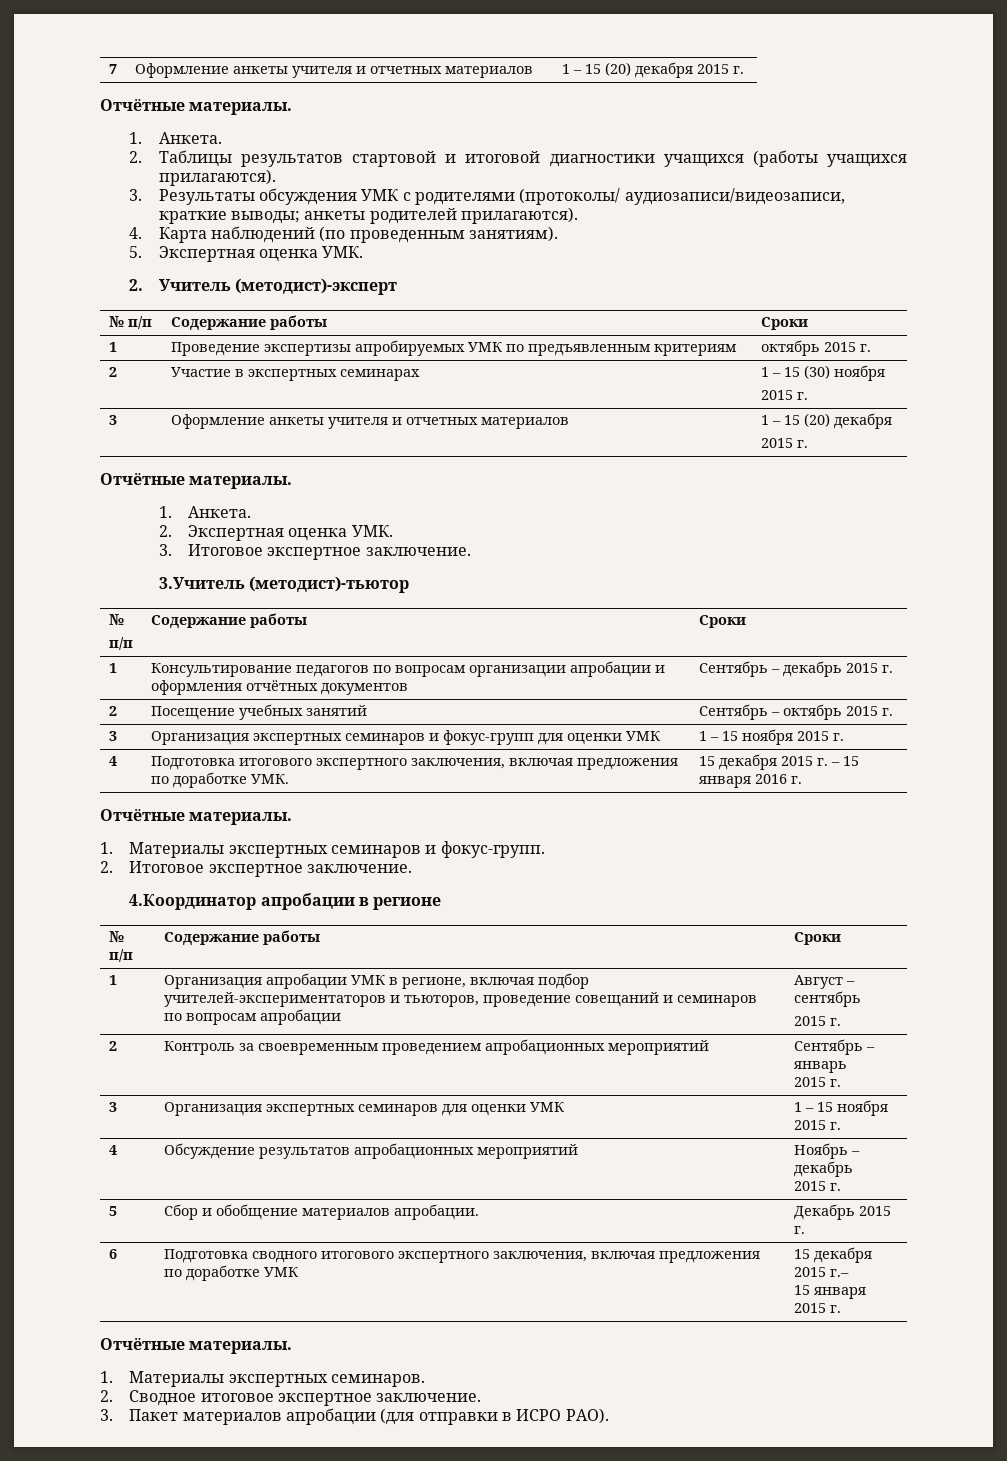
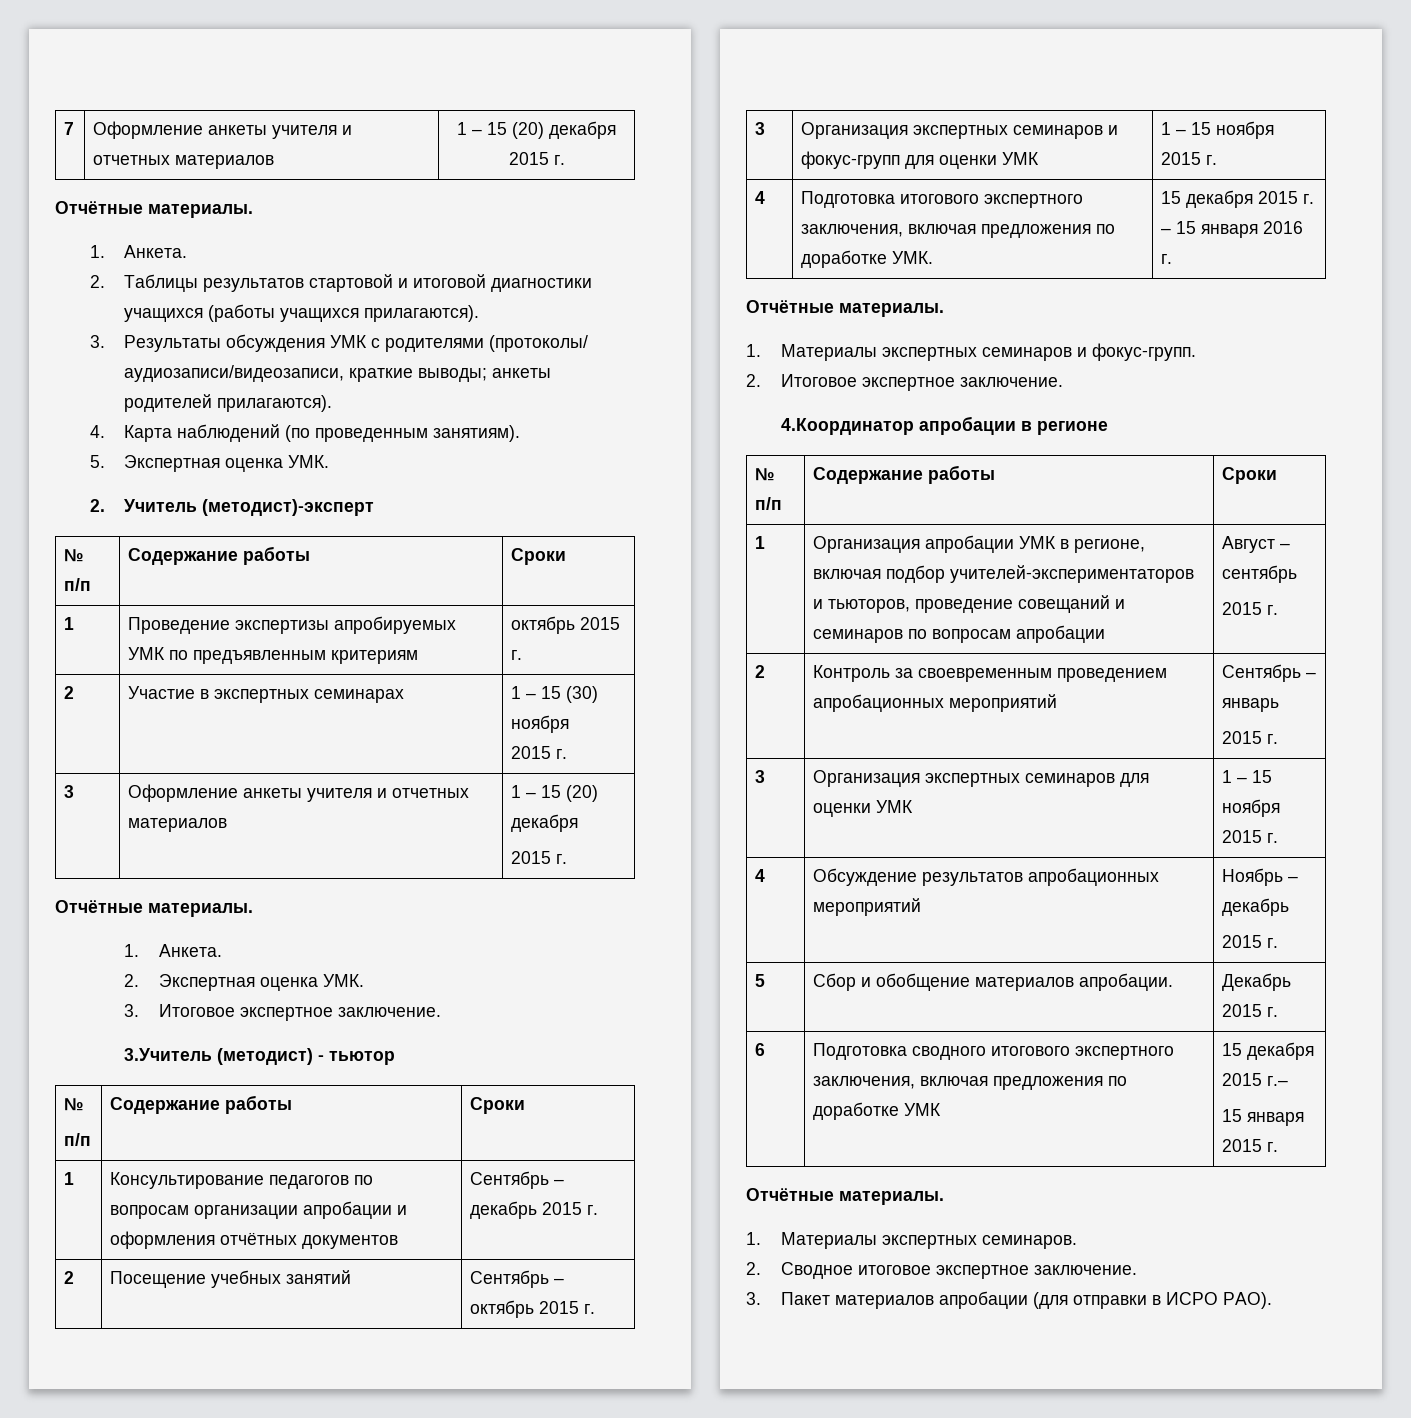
[249,576,410,593] (методист)-тьютор -> [217,1048,396,1065] (методист) - тьютор

